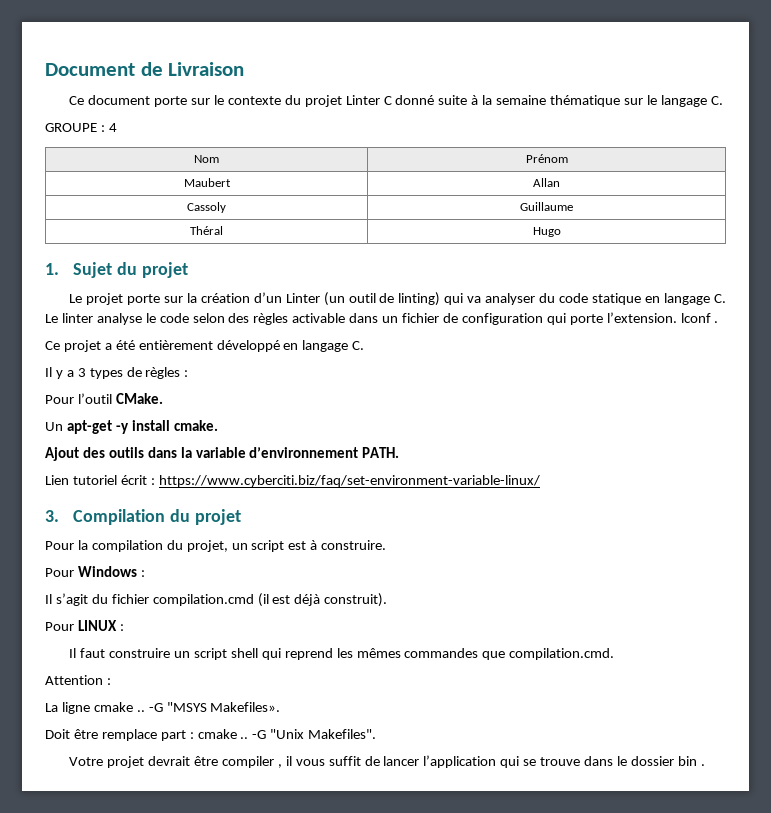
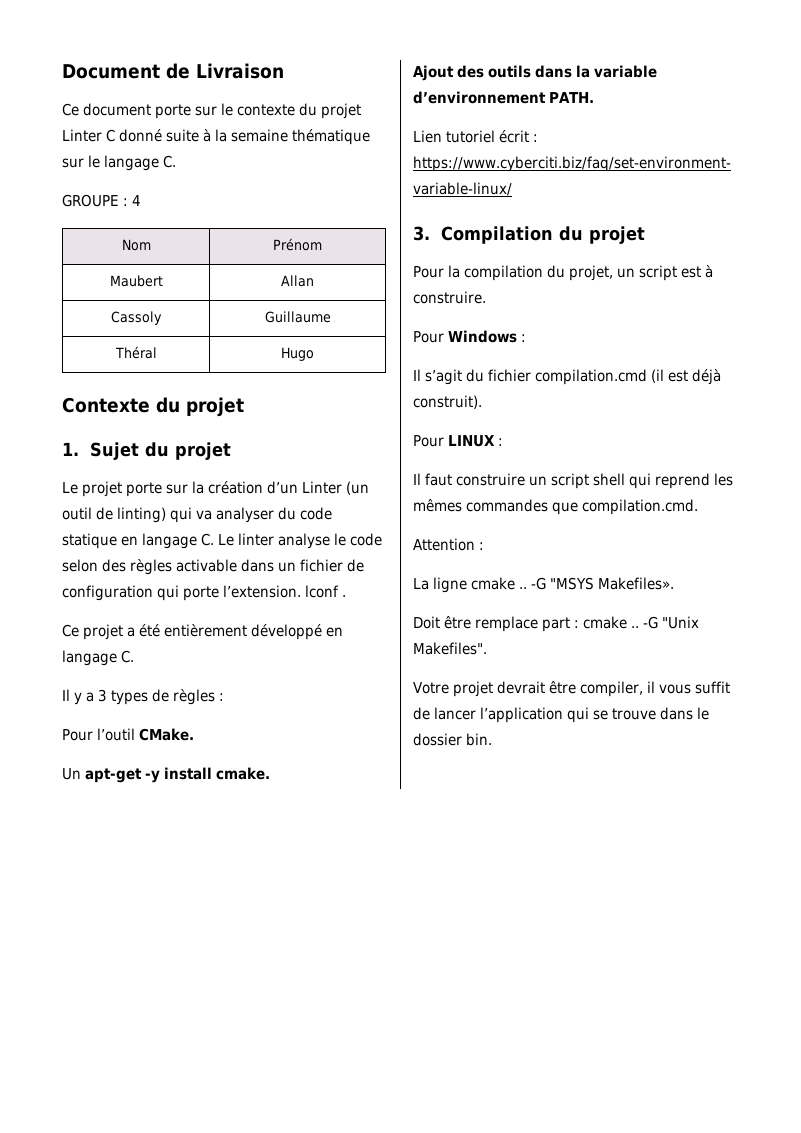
(561, 232) none -> [62,397,244,417] // Contexte du projet
[222,756,282,768] compiler , -> [580,681,644,697] compiler,
[677,756,705,766] bin . -> [466,733,493,746] bin.

